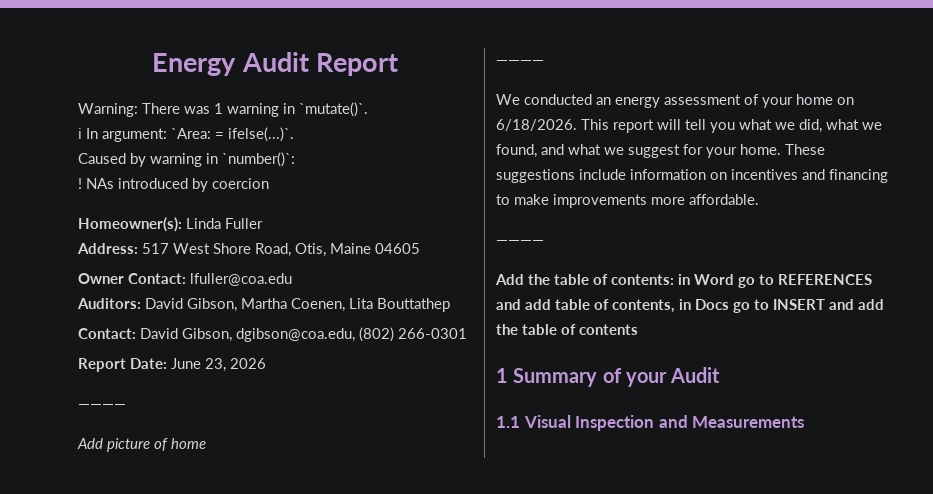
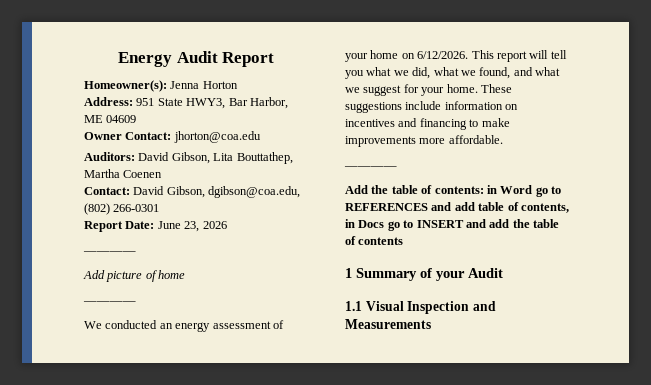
[78,102,368,117] [78,127,294,142] [78,152,295,167] [78,178,269,192] // Warning: There was 1 warning in `mutate()`. // ℹ In argument: `Area: = ifelse(...)`. // Caused by warning in `number()`: // ! NAs introduced by coercion -> (275, 59) none
[186,218,263,229] Linda Fuller -> [170,81,238,89] Jenna Horton
[142,243,420,257] 517 West Shore Road, Otis, Maine 04605 -> [136,97,288,109] [84,115,137,123] 951 State HWY3, Bar Harbor, ME 04609
[190,273,292,286] lfuller@coa.edu -> [173,131,261,143] jhorton@coa.edu
[241,298,450,312] Martha Coenen, Lita Bouttathep -> [213,152,293,164] [84,169,163,178] Lita Bouttathep, Martha Coenen
[496,119,577,131] 6/18/2026. -> [417,51,469,59] 6/12/2026.

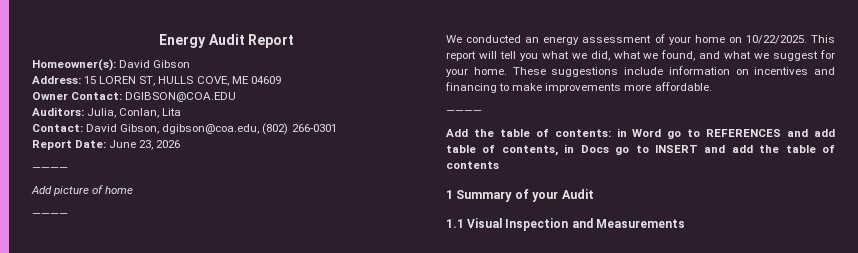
[170,81,238,89] Jenna Horton -> [119,60,191,68] David Gibson
[136,97,288,109] 951 State HWY3, Bar Harbor, -> [84,76,229,86] 15 LOREN ST, HULLS COVE,
[173,131,261,143] jhorton@coa.edu -> [125,92,237,102] DGIBSON@COA.EDU
[138,152,210,164] David Gibson, -> [87,108,160,118] Julia, Conlan,
[236,152,293,164] [84,169,163,178] Bouttathep, Martha Coenen -> (182, 112) none
[417,51,469,59] 6/12/2026. -> [745,35,807,44] 10/22/2025.

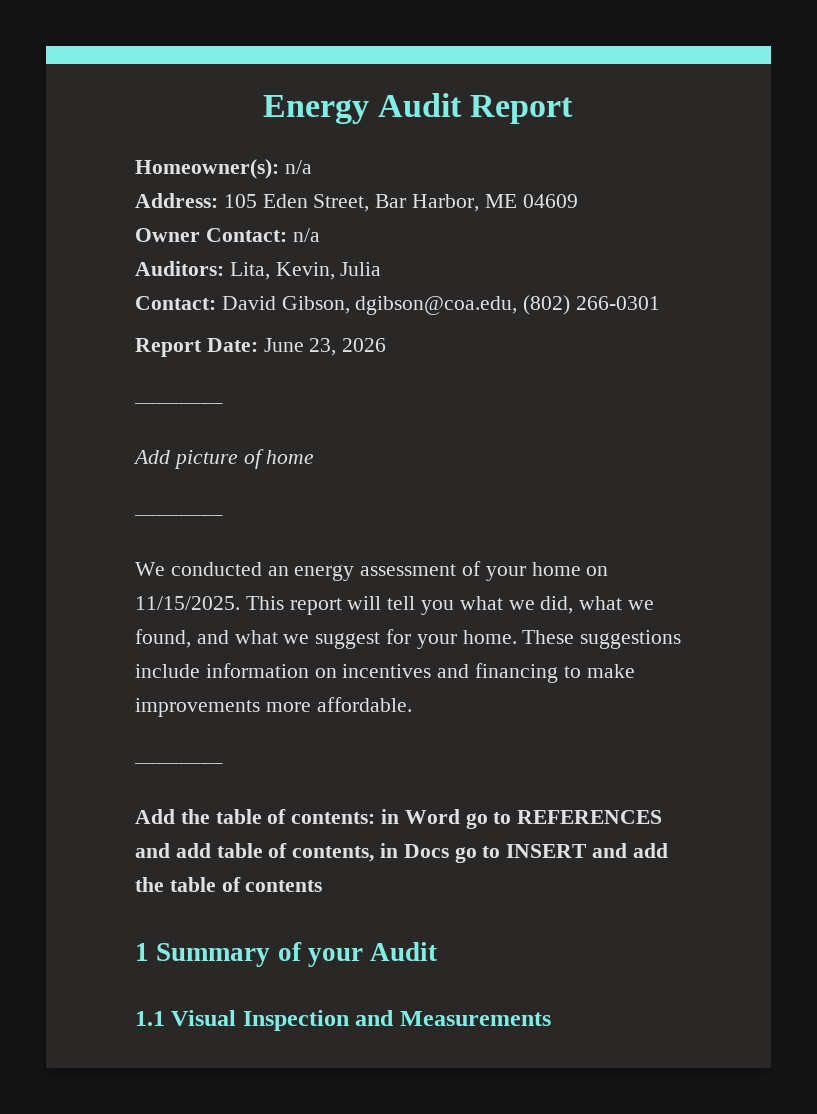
[119,60,191,68] David Gibson -> [284,160,312,174] n/a
[84,76,229,86] 15 LOREN ST, HULLS COVE, -> [223,194,480,212] 105 Eden Street, Bar Harbor,
[125,92,237,102] DGIBSON@COA.EDU -> [292,228,320,242] n/a
[87,108,182,118] Julia, Conlan, Lita -> [229,262,382,280] Lita, Kevin, Julia
[745,35,807,44] 10/22/2025. -> [135,596,240,610] 11/15/2025.

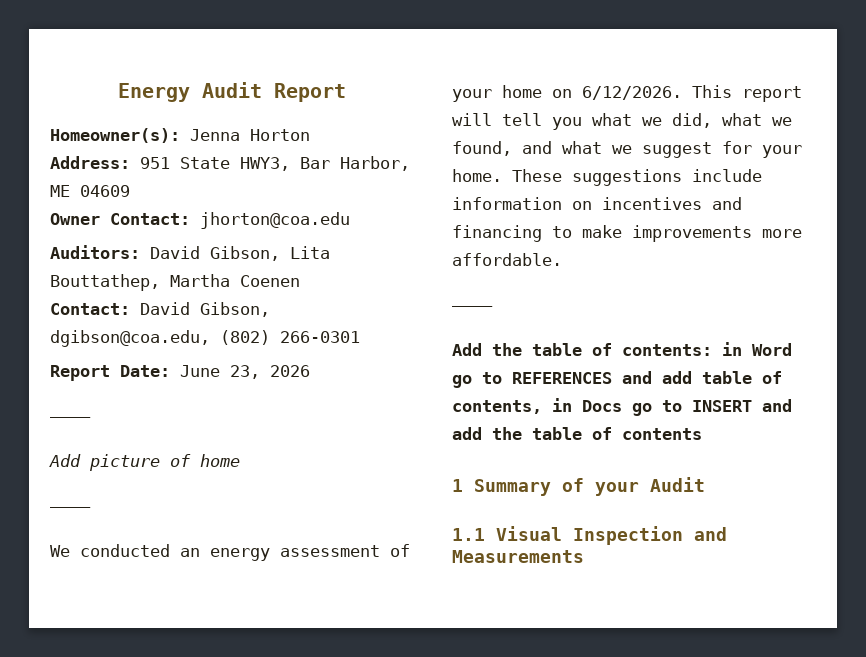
[284,160,312,174] n/a -> [190,129,310,141] Jenna Horton
[223,194,370,212] 105 Eden Street, -> [140,157,290,171] 951 State HWY3,
[292,228,320,242] n/a -> [200,212,350,229] jhorton@coa.edu
[229,262,382,280] Lita, Kevin, Julia -> [150,246,330,261] [50,274,300,291] David Gibson, Lita Bouttathep, Martha Coenen
[135,596,240,610] 11/15/2025. -> [582,86,682,100] 6/12/2026.

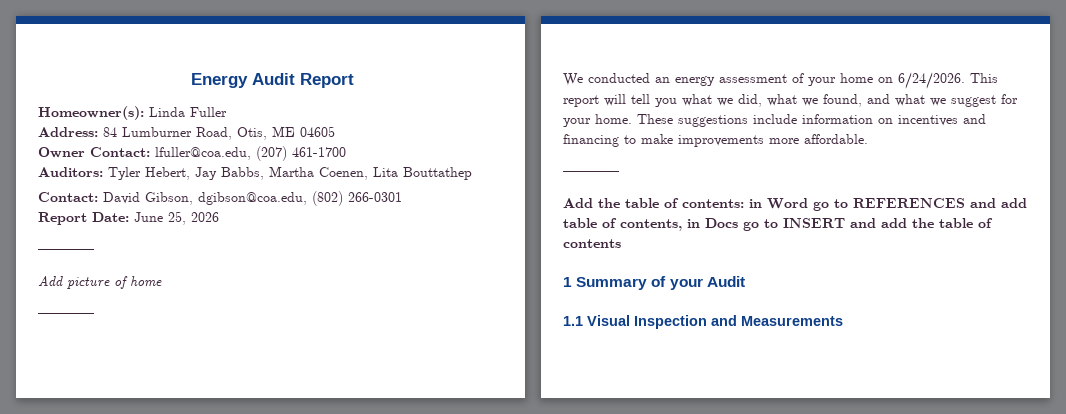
[190,129,310,141] Jenna Horton -> [149,107,227,117] Linda Fuller
[140,156,410,171] [50,185,130,197] [50,212,350,229] [50,245,330,261] [50,274,300,291] 951 State HWY3, Bar Harbor, ME 04609 // Owner Contact: jhorton@coa.edu // Auditors: David Gibson, Lita Bouttathep, Martha Coenen -> [103,126,335,140] [38,146,346,161] [38,166,472,180] 84 Lumburner Road, Otis, ME 04605 // Owner Contact: lfuller@coa.edu, (207) 461-1700 // Auditors: Tyler Hebert, Jay Babbs, Martha Coenen, Lita Bouttathep
[230,365,260,379] 23, -> [168,211,186,225] 25,
[582,86,682,100] 6/12/2026. -> [898,72,965,89] 6/24/2026.

